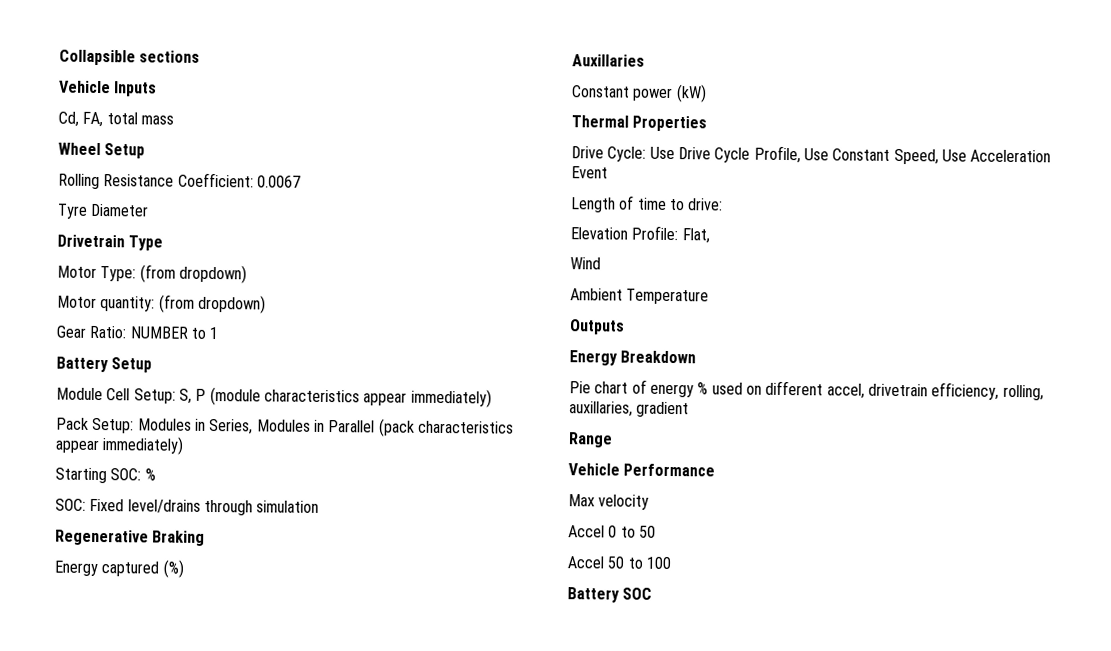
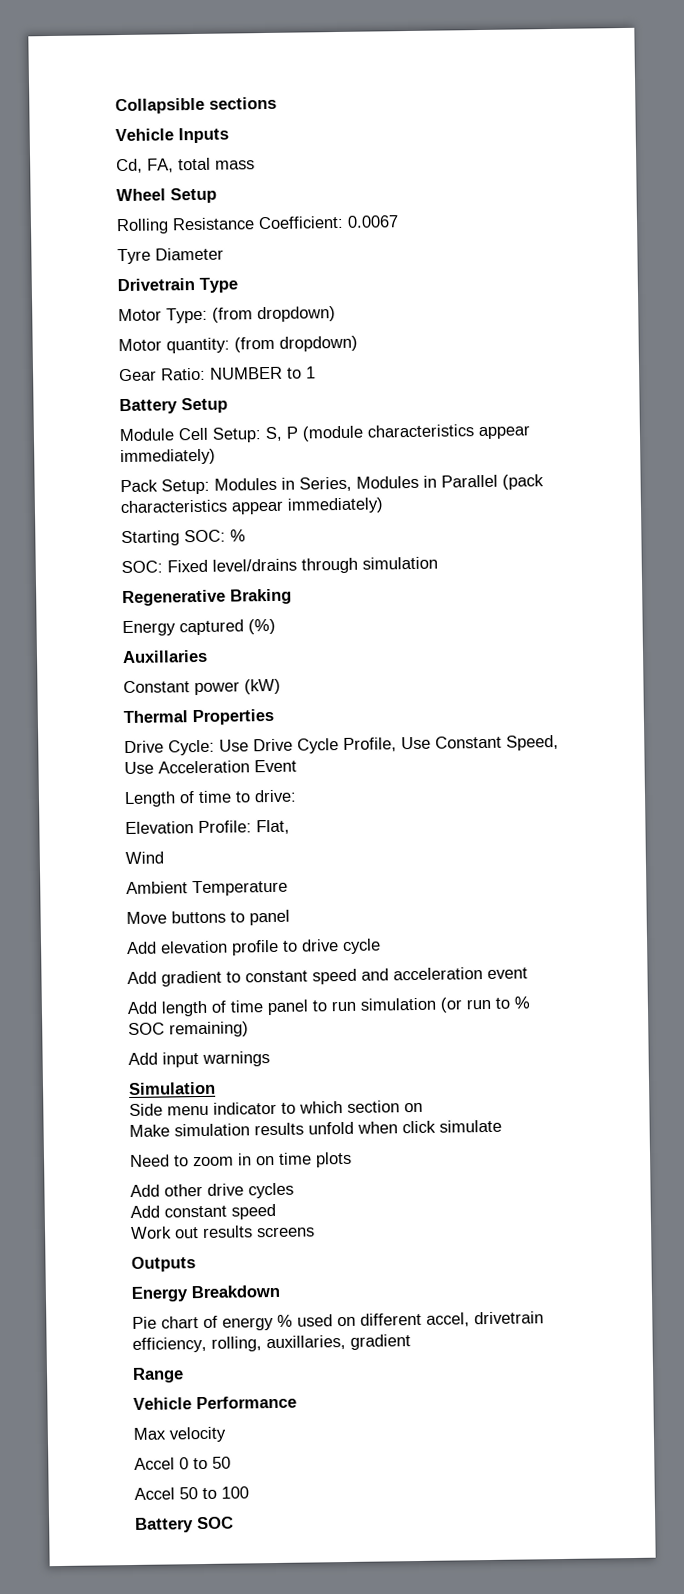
(710, 296) none -> [126,909,290,926] [127,938,381,956] [127,967,528,987] [127,996,530,1017] [128,1021,249,1038] [128,1051,270,1068] [128,1081,216,1096] [129,1100,423,1116] [129,1119,502,1137] [129,1151,352,1168] [130,1182,294,1199] [130,1203,276,1220] [130,1225,315,1239] // Move buttons to panel // Add elevation profile to drive cycle // Add gradient to constant speed and acceleration event // Add length of time panel to run simulation (or run to % SOC remaining) // Add input warnings // Simulation // Side menu indicator to which section on // Make simulation results unfold when click simulate // Need to zoom in on time plots // Add other drive cycles // Add constant speed // Work out results screens

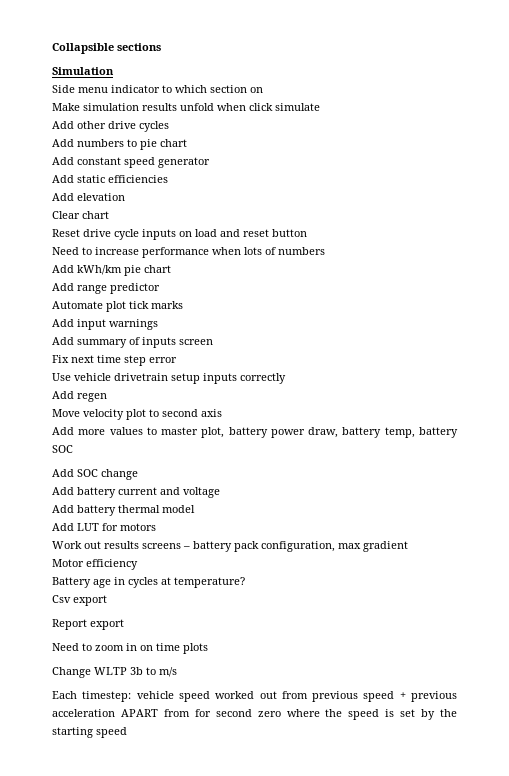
[115,127,229,144] [116,157,255,174] [116,187,217,204] [116,215,399,235] [117,247,224,265] [117,277,238,293] [118,306,336,324] [118,335,358,354] [119,366,316,382] [119,397,228,415] [119,424,531,443] [120,448,216,466] [120,474,544,495] [120,497,384,515] [121,529,246,547] [121,556,438,574] [122,588,292,607] [122,618,276,637] [122,649,208,664] [123,678,281,696] [123,708,274,726] [124,734,559,756] [124,759,297,775] [124,789,297,808] [125,819,290,835] [125,851,164,865] [126,879,288,897] [126,909,290,926] [127,938,381,956] [127,967,528,987] [127,996,530,1017] [128,1021,249,1038] [128,1051,270,1068] // Vehicle Inputs // Cd, FA, total mass // Wheel Setup // Rolling Resistance Coefficient: 0.0067 // Tyre Diameter // Drivetrain Type // Motor Type: (from dropdown) // Motor quantity: (from dropdown) // Gear Ratio: NUMBER to 1 // Battery Setup // Module Cell Setup: S, P (module characteristics appear immediately) // Pack Setup: Modules in Series, Modules in Parallel (pack characteristics appear immediately) // Starting SOC: % // SOC: Fixed level/drains through simulation // Regenerative Braking // Energy captured (%) // Auxillaries // Constant power (kW) // Thermal Properties // Drive Cycle: Use Drive Cycle Profile, Use Constant Speed, Use Acceleration Event // Length of time to drive: // Elevation Profile: Flat, // Wind // Ambient Temperature // Move buttons to panel // Add elevation profile to drive cycle // Add gradient to constant speed and acceleration event // Add length of time panel to run simulation (or run to % SOC remaining) // Add input warnings -> (161, 47) none
(502, 1126) none -> [52,121,169,132] [52,139,187,150] [52,157,210,168] [52,175,168,183] [52,193,125,201] [52,211,109,219] [52,229,307,240] [52,247,325,258] [52,265,171,276] [52,283,160,294] [52,301,183,312] [52,319,158,330] [52,337,213,348] [52,355,177,366] [52,373,286,384] [52,391,107,402] [52,409,222,420] [52,427,458,438] [52,445,73,453] [52,469,138,480] [52,487,220,498] [52,505,195,516] [52,523,156,531] [52,541,408,552] [52,559,138,570] [52,577,245,588] [52,595,107,606] [52,619,124,630] // Add other drive cycles // Add numbers to pie chart // Add constant speed generator // Add static efficiencies // Add elevation // Clear chart // Reset drive cycle inputs on load and reset button // Need to increase performance when lots of numbers // Add kWh/km pie chart // Add range predictor // Automate plot tick marks // Add input warnings // Add summary of inputs screen // Fix next time step error // Use vehicle drivetrain setup inputs correctly // Add regen // Move velocity plot to second axis // Add more values to master plot, battery power draw, battery temp, battery SOC // Add SOC change // Add battery current and voltage // Add battery thermal model // Add LUT for motors // Work out results screens – battery pack configuration, max gradient // Motor efficiency // Battery age in cycles at temperature? // Csv export // Report export
[130,1182,294,1199] [130,1203,276,1220] [130,1225,315,1239] [131,1256,196,1272] [131,1284,280,1302] [132,1311,544,1331] [132,1334,411,1353] [132,1367,184,1383] [133,1395,297,1410] [133,1426,226,1443] [134,1456,231,1470] [134,1486,249,1500] [135,1516,234,1533] Add other drive cycles // Add constant speed // Work out results screens // Outputs // Energy Breakdown // Pie chart of energy % used on different accel, drivetrain efficiency, rolling, auxillaries, gradient // Range // Vehicle Performance // Max velocity // Accel 0 to 50 // Accel 50 to 100 // Battery SOC -> [52,667,177,678] [52,691,458,702] [52,709,458,720] [52,727,127,738] Change WLTP 3b to m/s // Each timestep: vehicle speed worked out from previous speed + previous acceleration APART from for second zero where the speed is set by the starting speed

